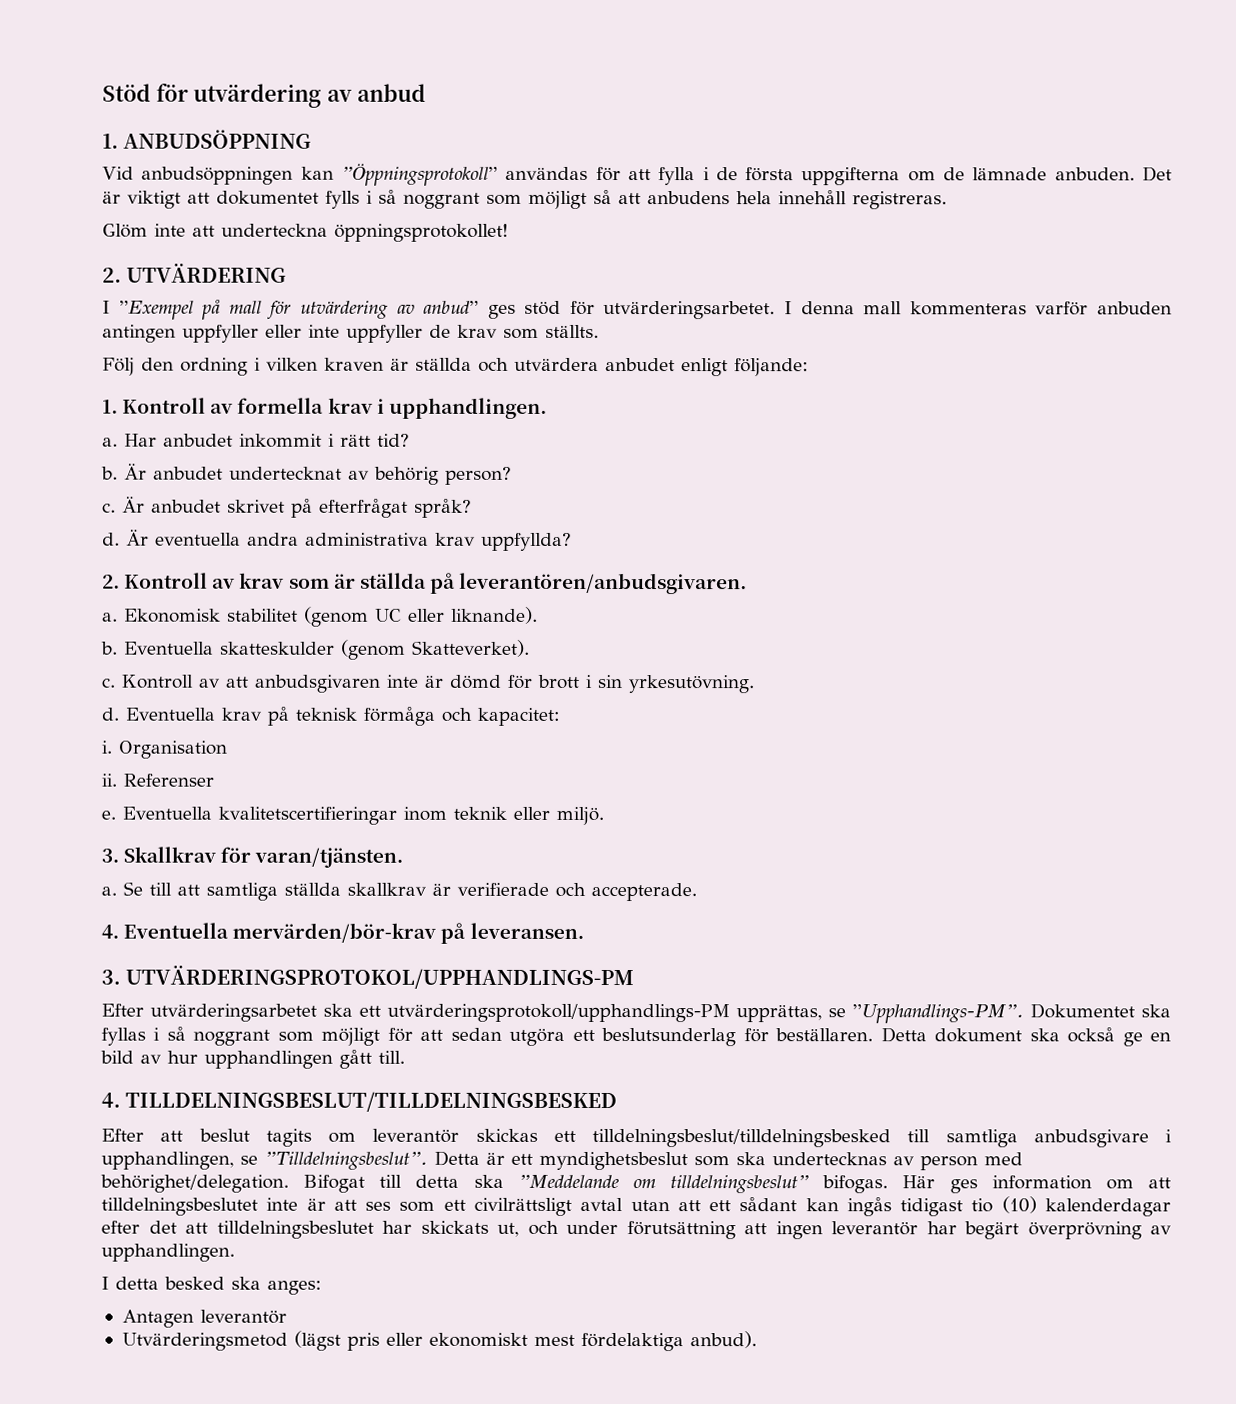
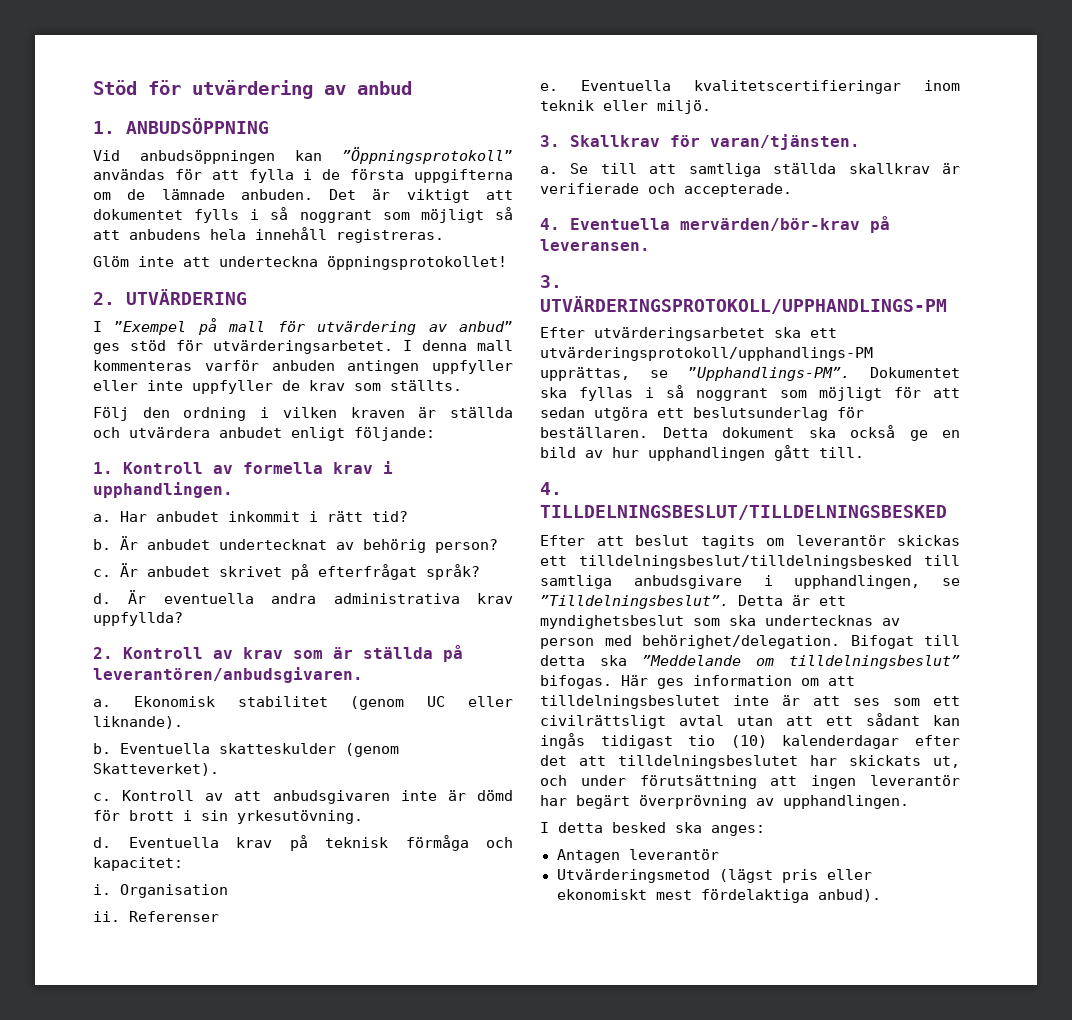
[125,965,635,990] UTVÄRDERINGSPROTOKOL/UPPHANDLINGS-PM -> [540,296,947,314] UTVÄRDERINGSPROTOKOLL/UPPHANDLINGS-PM

